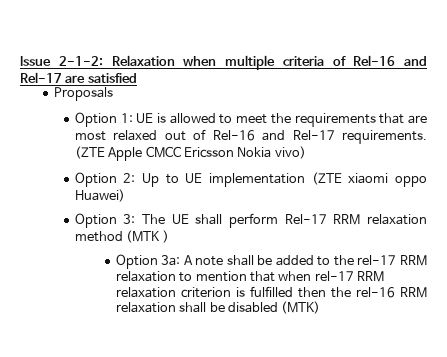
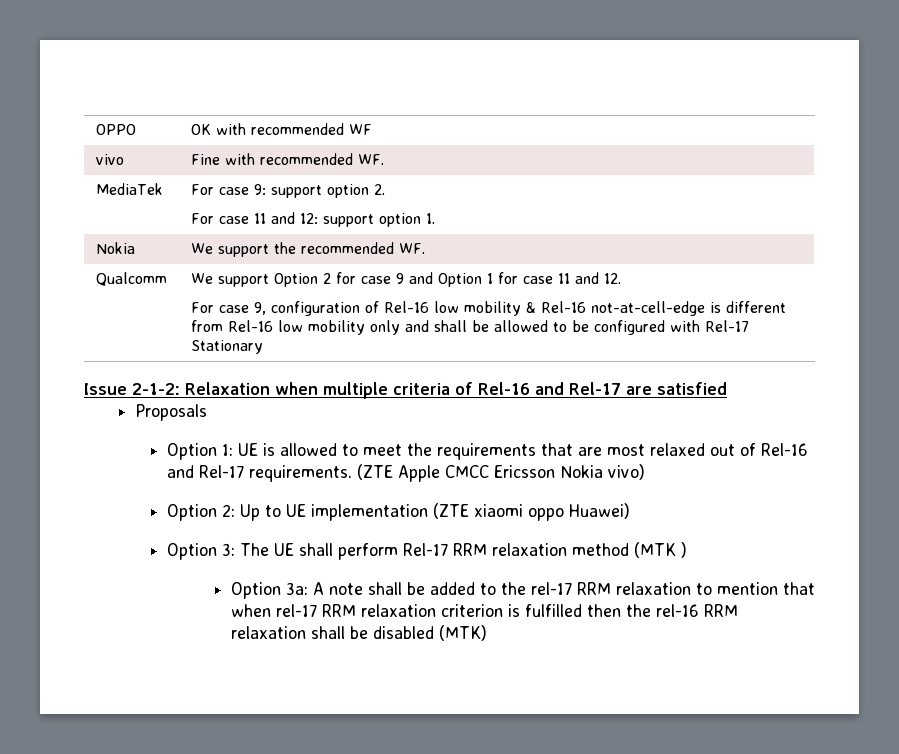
(20, 61) none -> [95,124,136,135] [190,123,372,135] [95,154,124,165] [190,153,384,165] [95,183,163,195] [190,184,385,198] [190,212,435,227] [95,242,135,254] [190,242,425,257] [95,272,167,286] [190,272,621,287] [190,301,786,316] [190,320,749,335] [190,340,263,354] OPPO | OK with recommended WF // vivo | Fine with recommended WF. // MediaTek | For case 9: support option 2. // For case 11 and 12: support option 1. // Nokia | We support the recommended WF. // Qualcomm | We support Option 2 for case 9 and Option 1 for case 11 and 12. // For case 9, configuration of Rel-16 low mobility & Rel-16 not-at-cell-edge is different from Rel-16 low mobility only and shall be allowed to be configured with Rel-17 Stationary //

